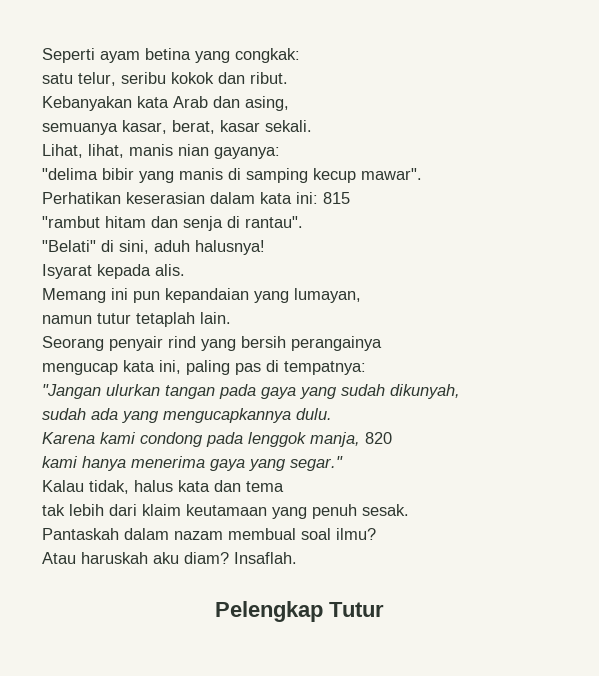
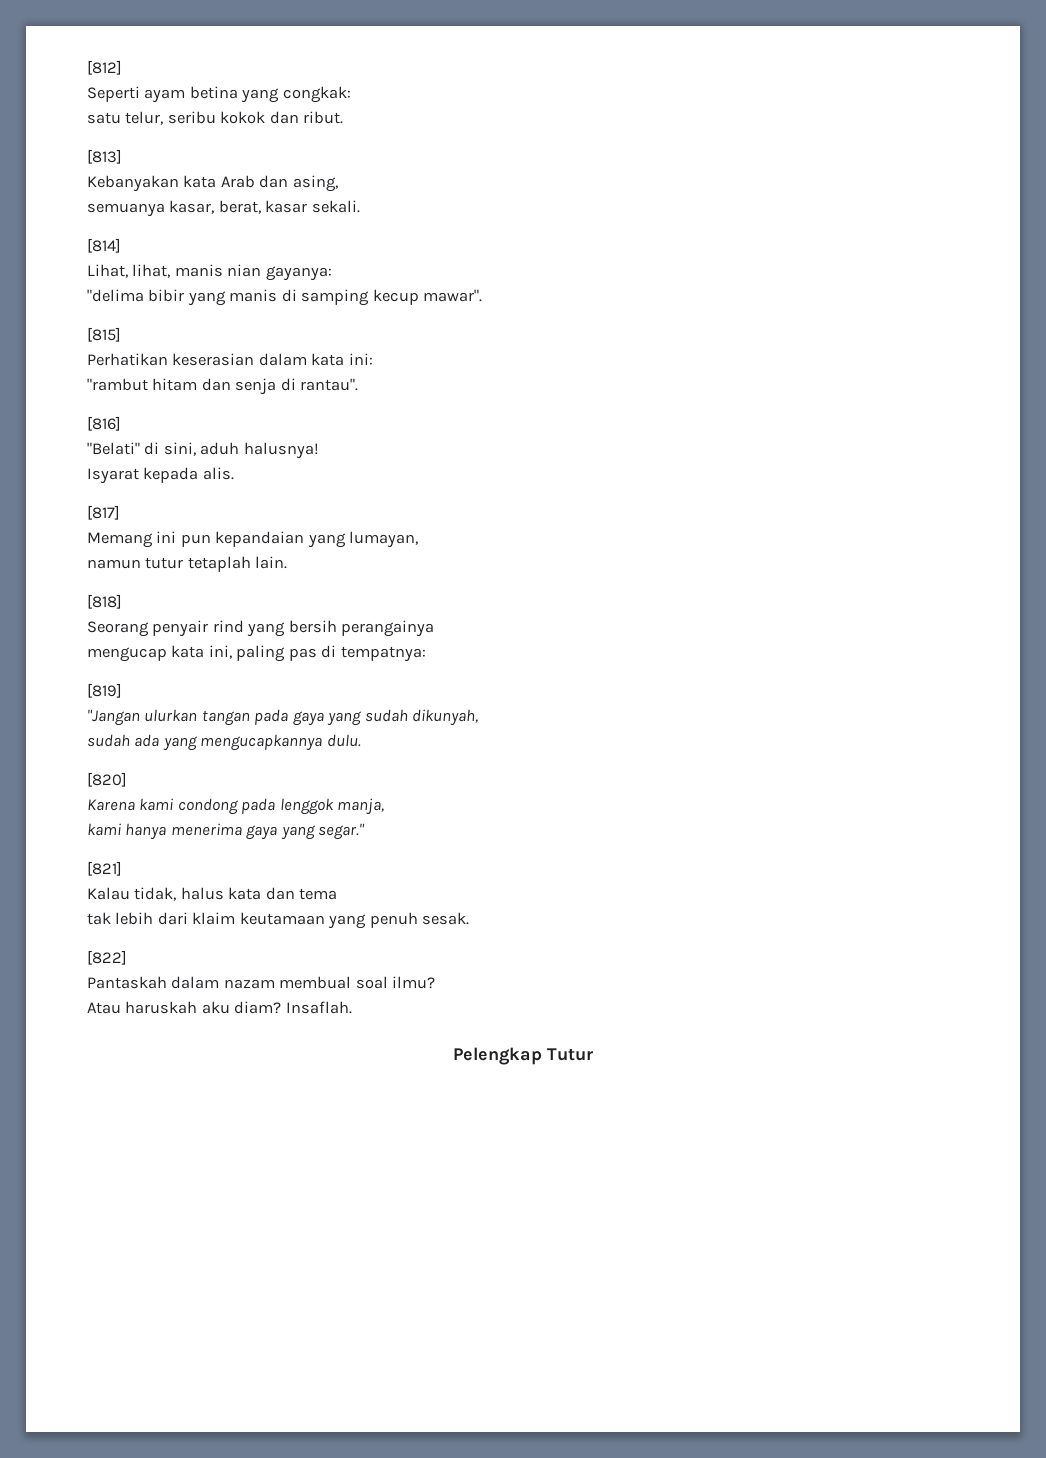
(42, 55) none -> [87,60,122,75] [812] //
(288, 78) none -> [87,149,122,164] // [813]
(312, 126) none -> [87,238,121,253] // [814]
(422, 174) none -> [87,327,121,342] // [815]
[323,192,350,204] 815 -> (373, 359) none
(303, 222) none -> [87,416,121,431] // [816]
(185, 270) none -> [87,505,120,520] // [817]
(231, 318) none -> [87,594,122,609] // [818]
(366, 368) none -> [87,683,122,698] // [819]
(332, 414) none -> [87,772,127,787] // [820]
[365,432,392,444] 820 -> (385, 806) none
(343, 463) none -> [87,861,122,876] // [821]
(409, 510) none -> [87,950,127,965] // [822]

